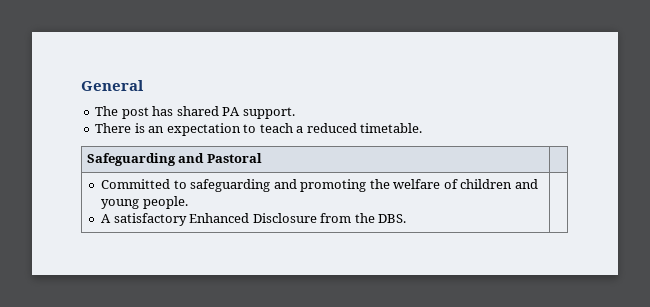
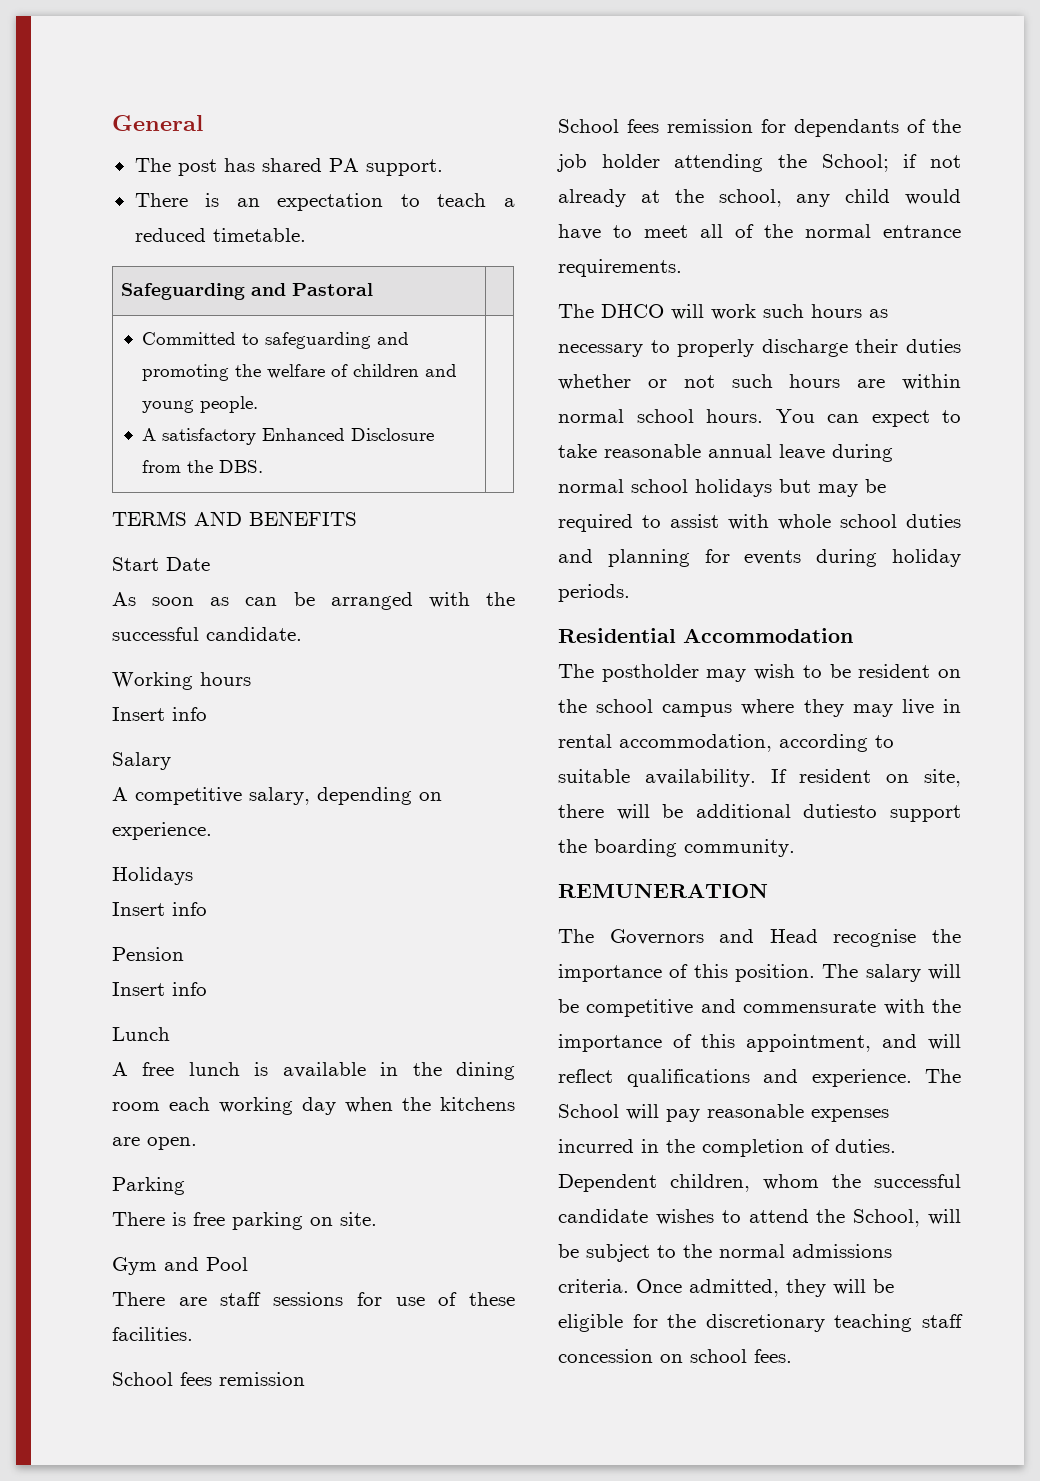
(407, 218) none -> [112,511,357,526] [112,557,210,571] [112,592,515,610] [112,627,302,641] [112,672,251,690] [112,707,207,721] [112,752,171,770] [112,787,442,805] [112,822,212,840] [112,867,193,885] [112,902,207,916] [112,947,184,961] [112,982,207,996] [112,1027,170,1041] [112,1062,515,1080] [112,1097,515,1115] [112,1137,197,1150] [112,1177,185,1195] [112,1212,377,1230] [112,1257,248,1275] [112,1292,515,1306] [112,1327,193,1341] [112,1372,305,1386] [558,119,961,137] [557,154,961,172] [558,189,961,207] [558,224,961,240] [558,259,682,277] [558,304,888,320] [558,339,961,357] [558,374,961,390] [558,409,961,427] [558,444,893,462] [558,479,886,497] [558,514,961,532] [558,549,961,567] [558,584,630,602] [558,628,853,643] [558,664,961,682] [558,699,961,717] [558,734,894,752] [558,769,961,787] [558,804,961,822] [558,839,795,857] [558,883,768,898] [558,929,961,947] [558,964,961,982] [558,999,961,1017] [558,1034,961,1052] [558,1069,961,1087] [558,1104,889,1122] [558,1139,896,1157] [558,1174,961,1192] [558,1209,961,1227] [558,1244,892,1262] [558,1279,894,1297] [558,1314,963,1332] [558,1349,792,1363] // TERMS AND BENEFITS // Start Date // As soon as can be arranged with the successful candidate. // Working hours // Insert info // Salary // A competitive salary, depending on experience. // Holidays // Insert info // Pension // Insert info // Lunch // A free lunch is available in the dining room each working day when the kitchens are open. // Parking // There is free parking on site. // Gym and Pool // There are staff sessions for use of these facilities. // School fees remission // School fees remission for dependants of the job holder attending the School; if not already at the school, any child would have to meet all of the normal entrance requirements. // The DHCO will work such hours as necessary to properly discharge their duties whether or not such hours are within normal school hours. You can expect to take reasonable annual leave during normal school holidays but may be required to assist with whole school duties and planning for events during holiday periods. // Residential Accommodation // The postholder may wish to be resident on the school campus where they may live in rental accommodation, according to suitable availability. If resident on site, there will be additional dutiesto support the boarding community. // REMUNERATION // The Governors and Head recognise the importance of this position. The salary will be competitive and commensurate with the importance of this appointment, and will reflect qualifications and experience. The School will pay reasonable expenses incurred in the completion of duties. Dependent children, whom the successful candidate wishes to attend the School, will be subject to the normal admissions criteria. Once admitted, they will be eligible for the discretionary teaching staff concession on school fees.

